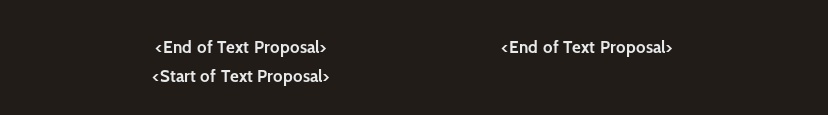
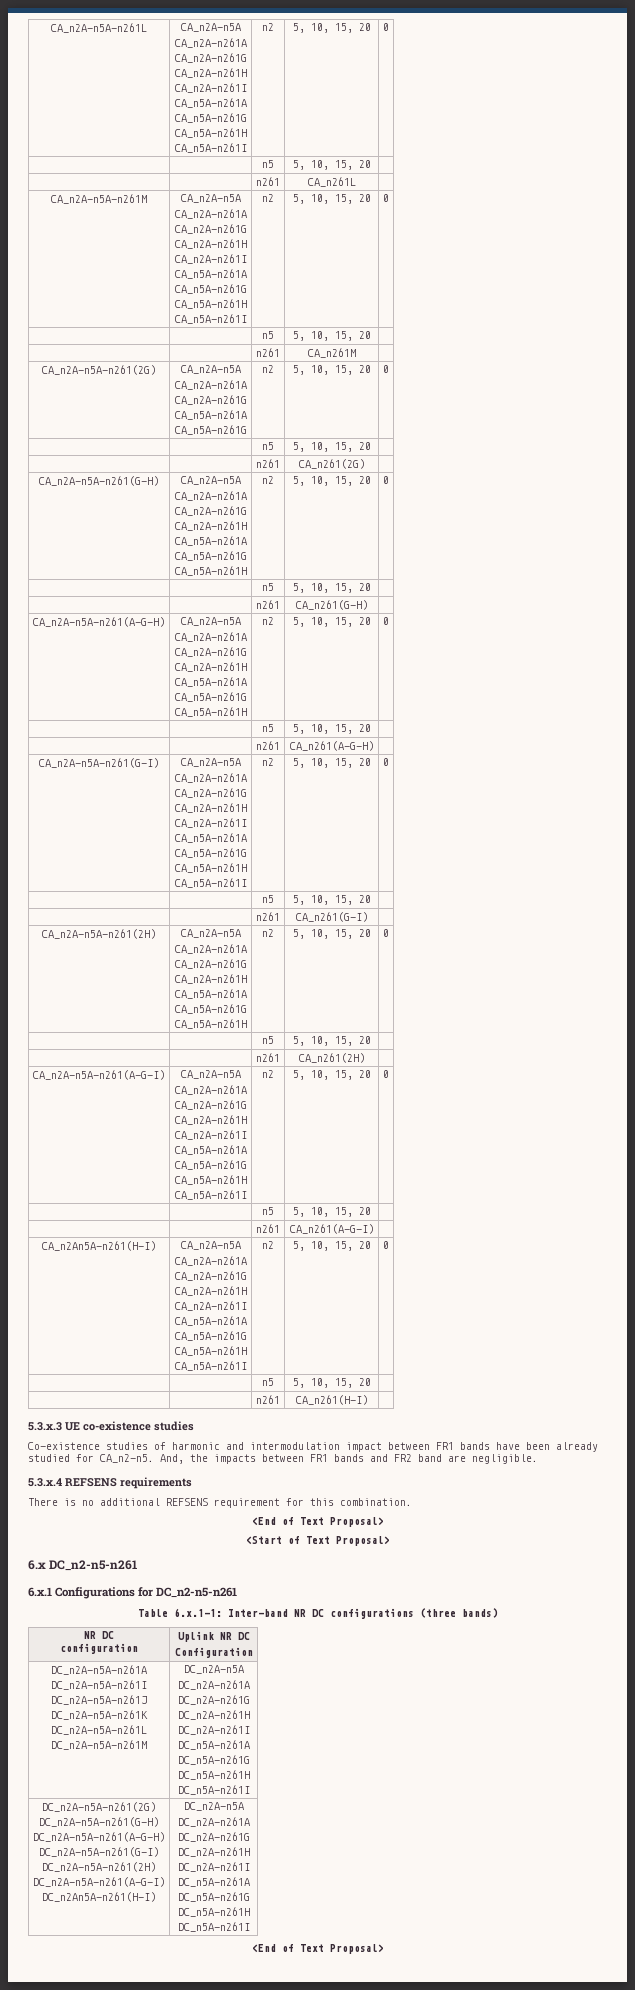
(155, 46) none -> [51,23,147,33] [180,23,241,32] [174,38,247,48] [174,53,247,63] [174,68,247,78] [174,83,247,93] [174,98,247,108] [174,113,247,123] [174,128,247,138] [174,143,247,153] [262,23,274,31] [292,23,371,33] [383,23,389,31] [262,160,274,168] [292,160,371,170] [256,177,280,186] [307,177,356,187] [51,194,147,204] [180,194,241,203] [174,209,247,219] [174,224,247,234] [174,239,247,249] [174,254,247,264] [174,269,247,279] [174,284,247,294] [174,299,247,309] [174,314,247,324] [262,194,274,202] [292,194,371,204] [383,194,389,202] [262,331,274,339] [292,331,371,341] [256,348,280,357] [307,348,356,358] [42,365,156,375] [180,365,241,374] [174,380,247,390] [174,395,247,405] [174,410,247,420] [174,425,247,435] [262,365,274,373] [292,365,371,375] [383,365,389,373] [262,442,274,450] [292,442,371,452] [256,459,280,468] [298,459,365,469] [39,476,159,486] [180,476,241,485] [174,491,247,501] [174,506,247,516] [174,521,247,531] [174,536,247,546] [174,551,247,561] [174,566,247,576] [262,476,274,484] [292,476,371,486] [383,476,389,484] [262,583,274,591] [292,583,371,593] [256,600,280,609] [295,600,368,610] [33,617,165,627] [180,617,241,626] [174,632,247,642] [174,647,247,657] [174,662,247,672] [174,677,247,687] [174,692,247,702] [174,707,247,717] [262,617,274,625] [292,617,371,627] [383,617,389,625] [262,724,274,732] [292,724,371,734] [256,741,280,750] [289,741,374,751] [39,758,159,768] [180,758,241,767] [174,773,247,783] [174,788,247,798] [174,803,247,813] [174,818,247,828] [174,833,247,843] [174,848,247,858] [174,863,247,873] [174,878,247,888] [262,758,274,766] [292,758,371,768] [383,758,389,766] [262,895,274,903] [292,895,371,905] [256,912,280,921] [295,912,368,922] [42,929,156,939] [180,929,241,938] [174,944,247,954] [174,959,247,969] [174,974,247,984] [174,989,247,999] [174,1004,247,1014] [174,1019,247,1029] [262,929,274,937] [292,929,371,939] [383,929,389,937] [262,1036,274,1044] [292,1036,371,1046] [256,1053,280,1062] [298,1053,365,1063] [33,1070,165,1080] [180,1070,241,1079] [174,1085,247,1095] [174,1100,247,1110] [174,1115,247,1125] [174,1130,247,1140] [174,1145,247,1155] [174,1160,247,1170] [174,1175,247,1185] [174,1190,247,1200] [262,1070,274,1078] [292,1070,371,1080] [383,1070,389,1078] [262,1207,274,1215] [292,1207,371,1217] [256,1224,280,1233] [289,1224,374,1234] [42,1241,156,1251] [180,1241,241,1250] [174,1256,247,1266] [174,1271,247,1281] [174,1286,247,1296] [174,1301,247,1311] [174,1316,247,1326] [174,1331,247,1341] [174,1346,247,1356] [174,1361,247,1371] [262,1241,274,1249] [292,1241,371,1251] [383,1241,389,1249] [262,1378,274,1386] [292,1378,371,1388] [256,1395,280,1404] [295,1395,368,1405] [28,1421,194,1431] [28,1442,598,1452] [28,1454,538,1464] [28,1477,192,1489] [28,1498,412,1508] CA_n2A-n5A-n261L | CA_n2A-n5A // CA_n2A-n261A // CA_n2A-n261G // CA_n2A-n261H // CA_n2A-n261I // CA_n5A-n261A // CA_n5A-n261G // CA_n5A-n261H // CA_n5A-n261I | n2 | 5, 10, 15, 20 | 0 // | | n5 | 5, 10, 15, 20 | // | | n261 | CA_n261L | // CA_n2A-n5A-n261M | CA_n2A-n5A // CA_n2A-n261A // CA_n2A-n261G // CA_n2A-n261H // CA_n2A-n261I // CA_n5A-n261A // CA_n5A-n261G // CA_n5A-n261H // CA_n5A-n261I | n2 | 5, 10, 15, 20 | 0 // | | n5 | 5, 10, 15, 20 | // | | n261 | CA_n261M | // CA_n2A-n5A-n261(2G) | CA_n2A-n5A // CA_n2A-n261A // CA_n2A-n261G // CA_n5A-n261A // CA_n5A-n261G | n2 | 5, 10, 15, 20 | 0 // | | n5 | 5, 10, 15, 20 | // | | n261 | CA_n261(2G) | // CA_n2A-n5A-n261(G-H) | CA_n2A-n5A // CA_n2A-n261A // CA_n2A-n261G // CA_n2A-n261H // CA_n5A-n261A // CA_n5A-n261G // CA_n5A-n261H | n2 | 5, 10, 15, 20 | 0 // | | n5 | 5, 10, 15, 20 | // | | n261 | CA_n261(G-H) | // CA_n2A-n5A-n261(A-G-H) | CA_n2A-n5A // CA_n2A-n261A // CA_n2A-n261G // CA_n2A-n261H // CA_n5A-n261A // CA_n5A-n261G // CA_n5A-n261H | n2 | 5, 10, 15, 20 | 0 // | | n5 | 5, 10, 15, 20 | // | | n261 | CA_n261(A-G-H) | // CA_n2A-n5A-n261(G-I) | CA_n2A-n5A // CA_n2A-n261A // CA_n2A-n261G // CA_n2A-n261H // CA_n2A-n261I // CA_n5A-n261A // CA_n5A-n261G // CA_n5A-n261H // CA_n5A-n261I | n2 | 5, 10, 15, 20 | 0 // | | n5 | 5, 10, 15, 20 | // | | n261 | CA_n261(G-I) | // CA_n2A-n5A-n261(2H) | CA_n2A-n5A // CA_n2A-n261A // CA_n2A-n261G // CA_n2A-n261H // CA_n5A-n261A // CA_n5A-n261G // CA_n5A-n261H | n2 | 5, 10, 15, 20 | 0 // | | n5 | 5, 10, 15, 20 | // | | n261 | CA_n261(2H) | // CA_n2A-n5A-n261(A-G-I) | CA_n2A-n5A // CA_n2A-n261A // CA_n2A-n261G // CA_n2A-n261H // CA_n2A-n261I // CA_n5A-n261A // CA_n5A-n261G // CA_n5A-n261H // CA_n5A-n261I | n2 | 5, 10, 15, 20 | 0 // | | n5 | 5, 10, 15, 20 | // | | n261 | CA_n261(A-G-I) | // CA_n2An5A-n261(H-I) | CA_n2A-n5A // CA_n2A-n261A // CA_n2A-n261G // CA_n2A-n261H // CA_n2A-n261I // CA_n5A-n261A // CA_n5A-n261G // CA_n5A-n261H // CA_n5A-n261I | n2 | 5, 10, 15, 20 | 0 // | | n5 | 5, 10, 15, 20 | // | | n261 | CA_n261(H-I) | // 5.3.x.3 UE co-existence studies // Co-existence studies of harmonic and intermodulation impact between FR1 bands have been already studied for CA_n2-n5. And, the impacts between FR1 bands and FR2 band are negligible. // 5.3.x.4 REFSENS requirements // There is no additional REFSENS requirement for this combination. //
(331, 77) none -> [28,1560,138,1571] [28,1587,238,1599] [137,1608,498,1619] [84,1631,114,1639] [60,1643,138,1654] [177,1631,250,1642] [174,1647,253,1658] [51,1665,147,1675] [51,1680,147,1690] [51,1695,147,1705] [51,1710,148,1720] [51,1725,147,1735] [51,1740,147,1750] [183,1665,244,1674] [177,1680,250,1690] [177,1695,250,1705] [177,1710,250,1720] [177,1725,250,1735] [177,1740,250,1750] [177,1755,250,1765] [177,1770,250,1780] [177,1785,250,1795] [42,1802,156,1812] [39,1817,159,1827] [33,1832,165,1842] [39,1847,159,1857] [42,1862,156,1872] [33,1877,165,1887] [42,1892,156,1902] [183,1802,244,1811] [177,1817,250,1827] [177,1832,250,1842] [177,1847,250,1857] [177,1862,250,1872] [177,1877,250,1887] [177,1892,250,1902] [177,1907,250,1917] [177,1922,250,1932] // 6.x DC_n2-n5-n261 // 6.x.1 Configurations for DC_n2-n5-n261 // Table 6.x.1-1: Inter-band NR DC configurations (three bands) // NR DC // configuration | Uplink NR DC // Configuration // DC_n2A-n5A-n261A // DC_n2A-n5A-n261I // DC_n2A-n5A-n261J // DC_n2A-n5A-n261K // DC_n2A-n5A-n261L // DC_n2A-n5A-n261M | DC_n2A-n5A // DC_n2A-n261A // DC_n2A-n261G // DC_n2A-n261H // DC_n2A-n261I // DC_n5A-n261A // DC_n5A-n261G // DC_n5A-n261H // DC_n5A-n261I // DC_n2A-n5A-n261(2G) // DC_n2A-n5A-n261(G-H) // DC_n2A-n5A-n261(A-G-H) // DC_n2A-n5A-n261(G-I) // DC_n2A-n5A-n261(2H) // DC_n2A-n5A-n261(A-G-I) // DC_n2An5A-n261(H-I) | DC_n2A-n5A // DC_n2A-n261A // DC_n2A-n261G // DC_n2A-n261H // DC_n2A-n261I // DC_n5A-n261A // DC_n5A-n261G // DC_n5A-n261H // DC_n5A-n261I

